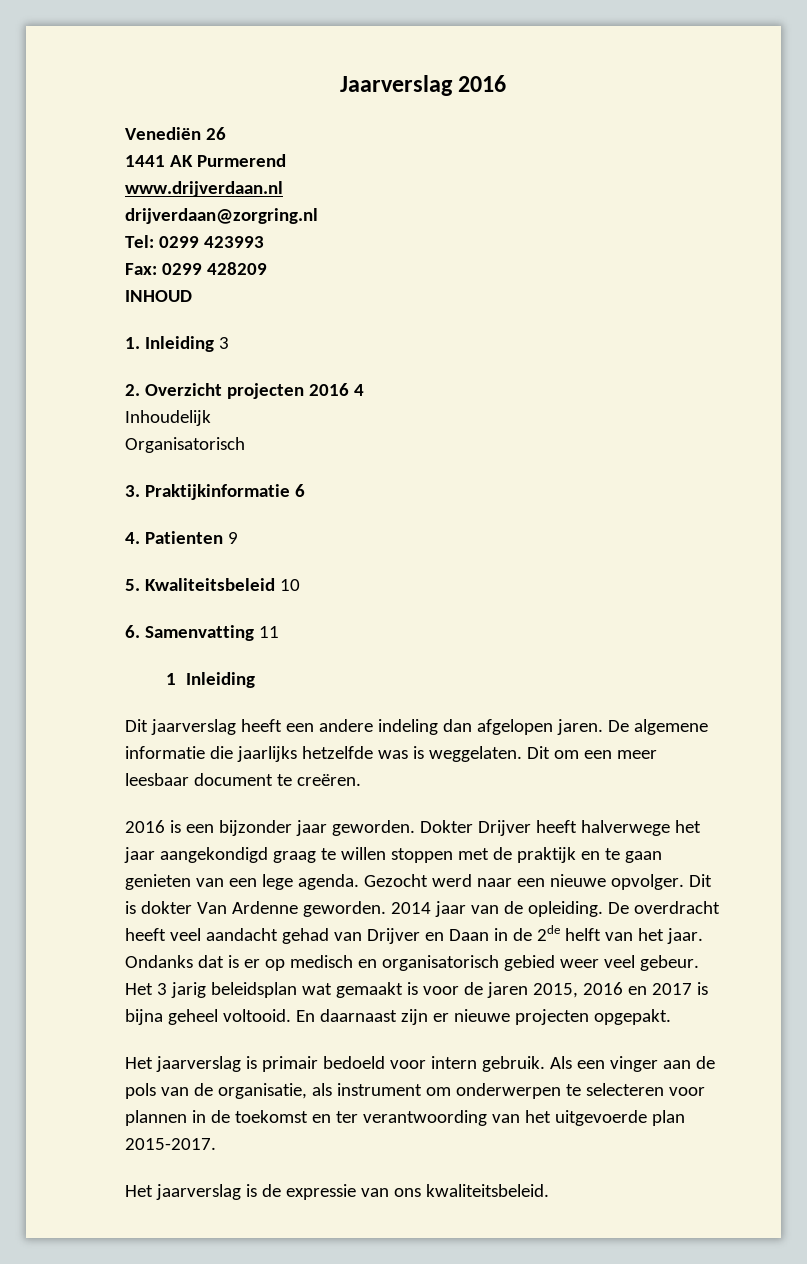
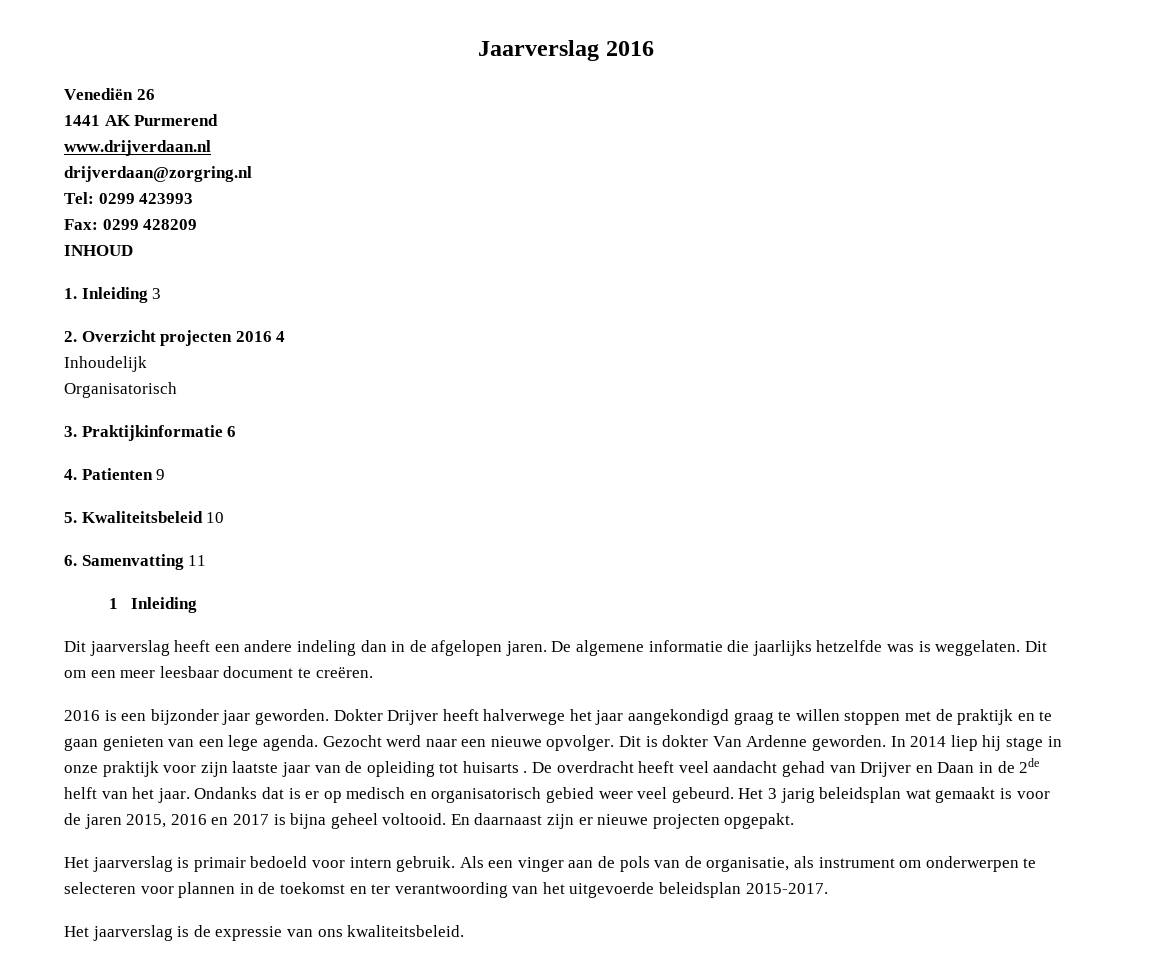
(472, 725) none -> [391,640,427,652] in de
[390,901,603,917] 2014 jaar van de opleiding. -> [890,735,1062,751] [64,761,528,777] In 2014 liep hij stage in onze praktijk voor zijn laatste jaar van de opleiding tot huisarts .
[639,955,699,971] gebeur. -> [671,787,734,803] gebeurd.
[651,1110,685,1126] plan -> [659,882,742,898] beleidsplan

